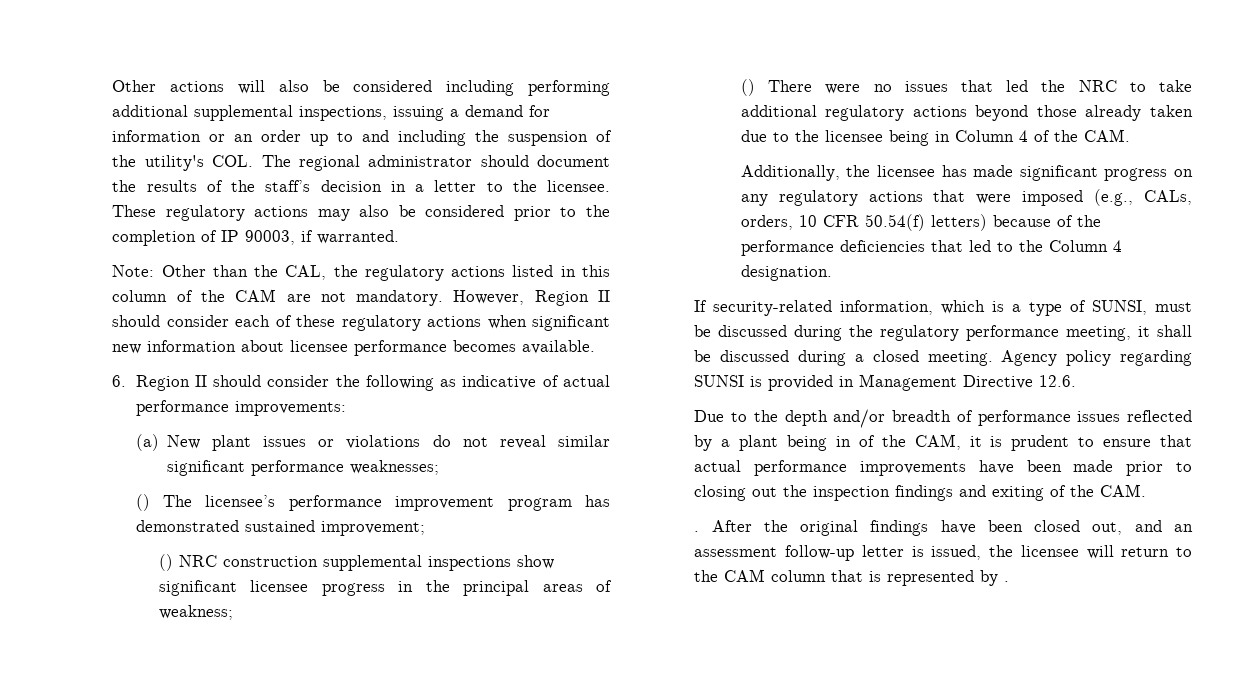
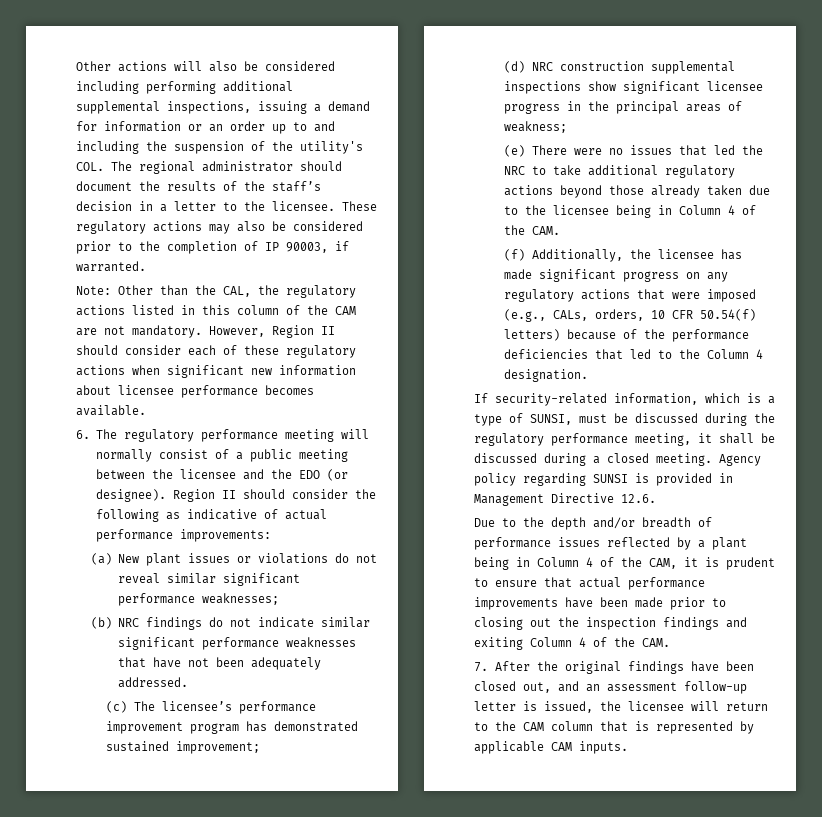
(127, 381) none -> [95,429,369,442] [95,449,348,462] [95,469,348,481] [95,489,166,502] The regulatory performance meeting will normally consist of a public meeting between the licensee and the EDO (or designee).
[135,494,150,511] () -> [91,617,370,630] [117,637,356,650] [117,657,321,670] [117,677,188,688] [106,701,128,713] (b) NRC findings do not indicate similar significant performance weaknesses that have not been adequately addressed. // (c)
[158,554,173,571] () -> [504,61,526,73] (d)
[740,79,755,96] () -> [504,145,526,157] (e)
(1130, 135) none -> [504,249,526,261] (f)
(851, 441) none -> [537,557,594,567] Column 4
[1050,484,1147,497] [694,531,700,532] of the CAM. // . -> [530,637,671,647] [474,662,489,672] Column 4 of the CAM. // 7.
[1004,581,1010,582] . -> [474,741,629,754] applicable CAM inputs.

